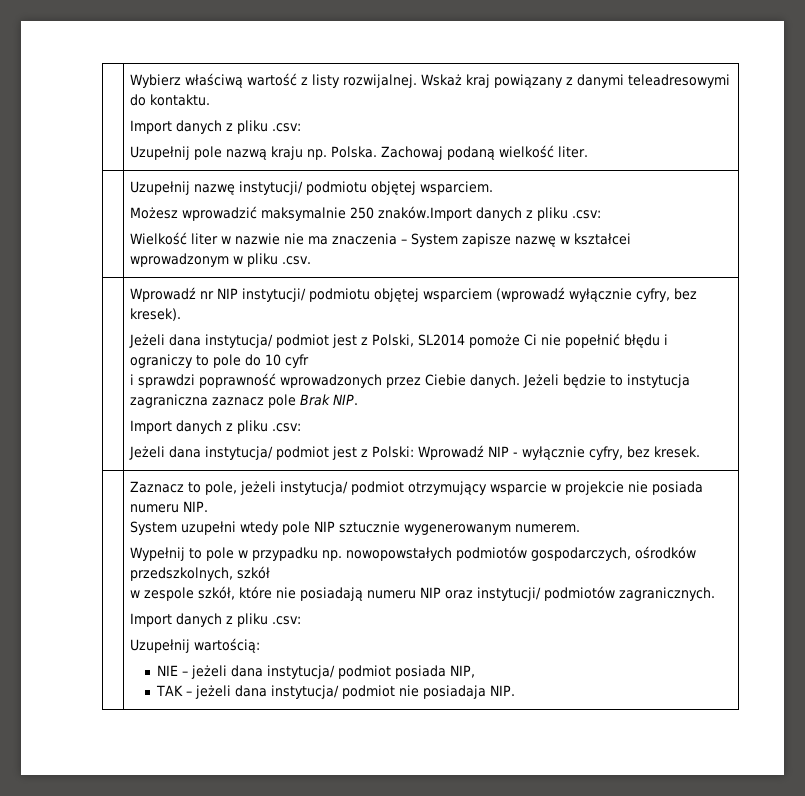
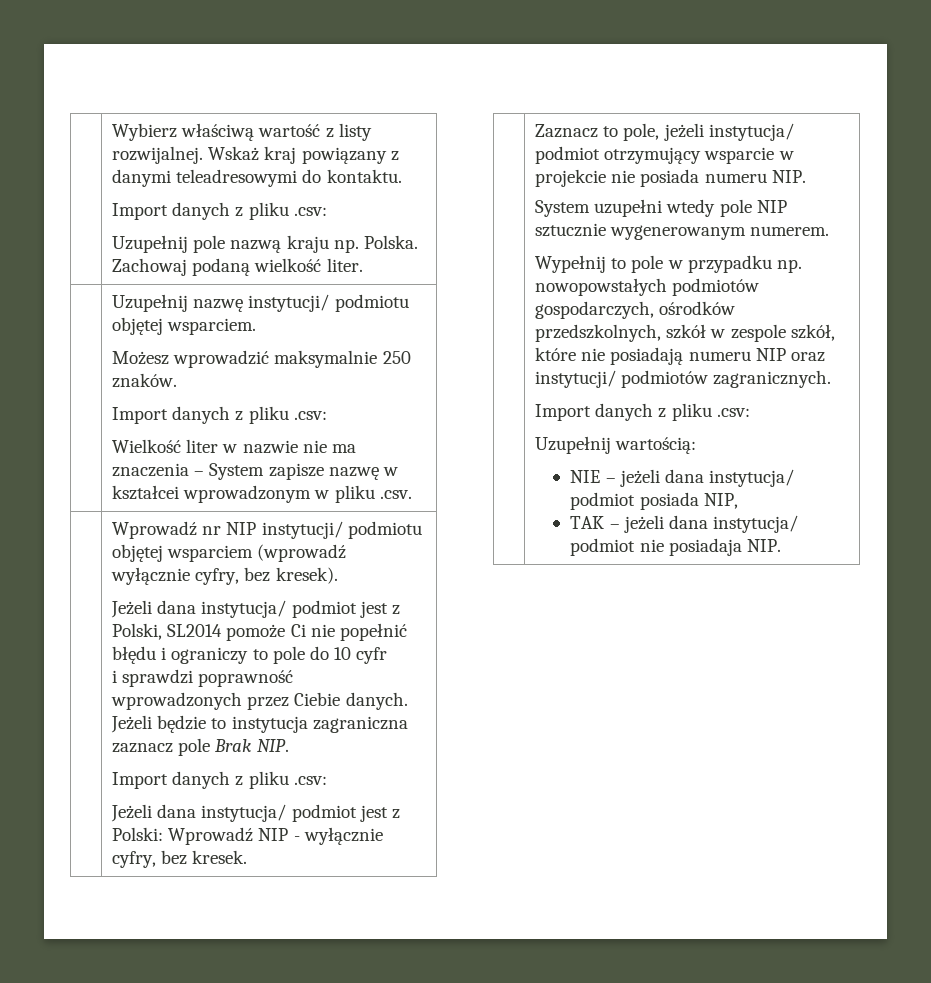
[377,206,472,221] znaków.Import -> [112,373,178,388] [112,407,169,424] znaków. // Import
(270, 572) // -> (707, 331) none

